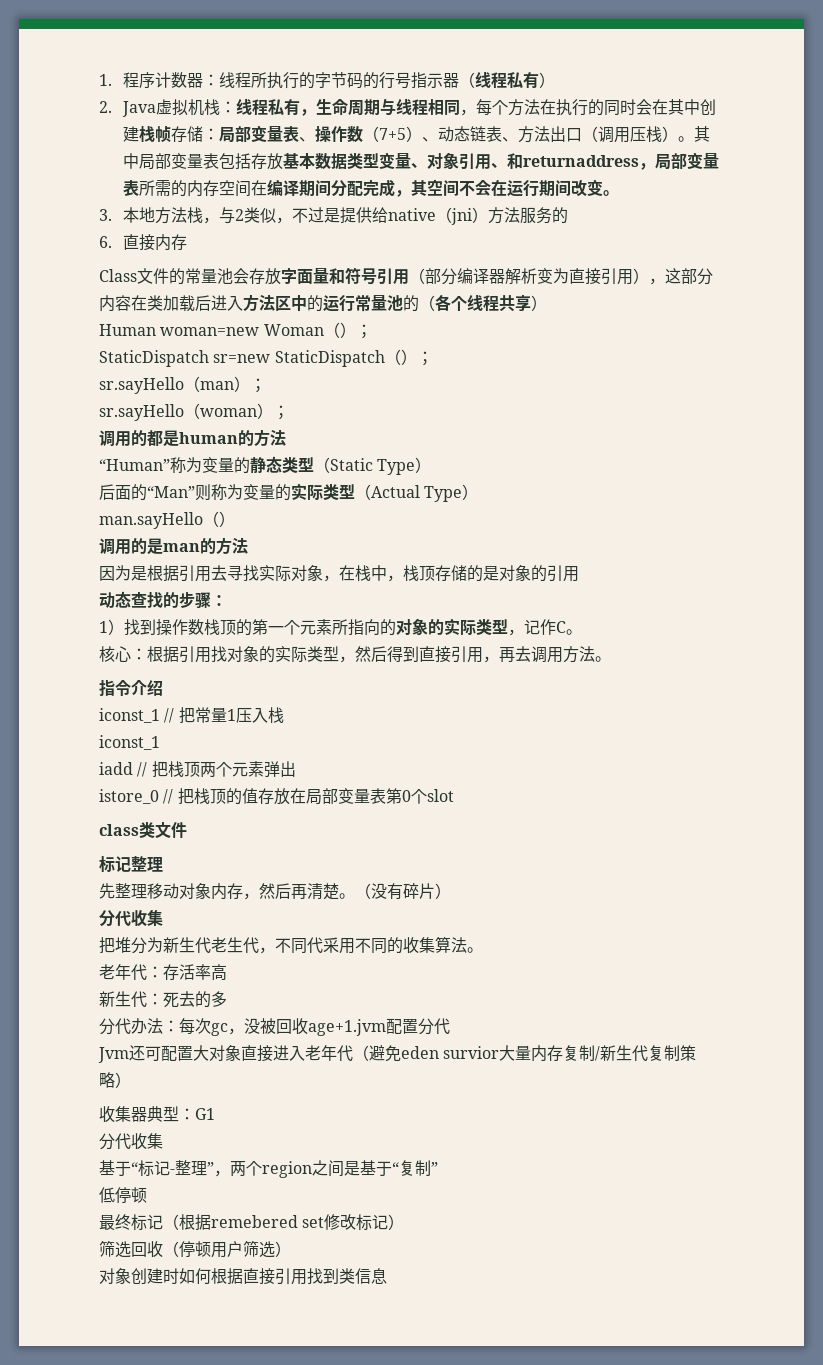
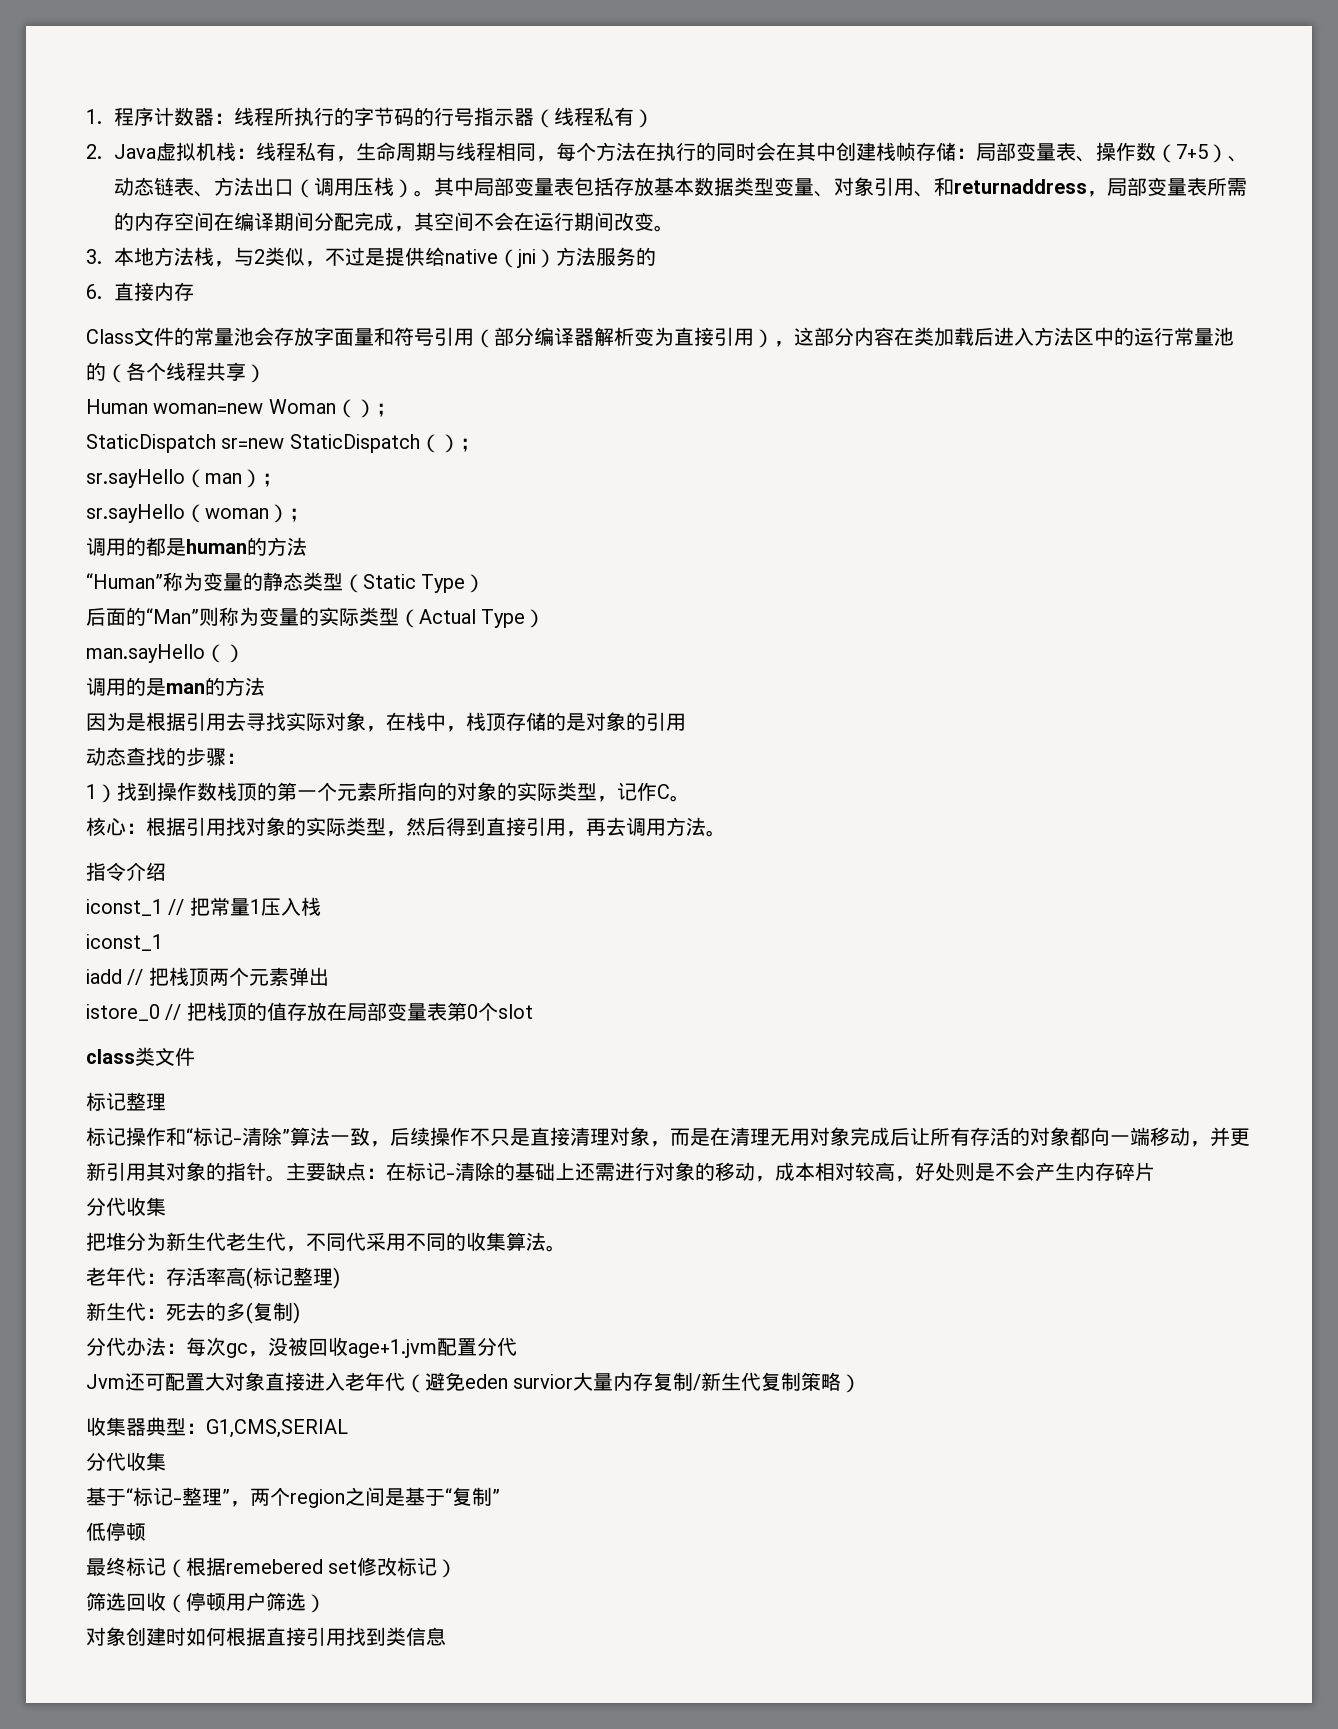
[99,883,403,900] 先整理移动对象内存，然后再清楚。（没有 -> [86,1127,1250,1147] [86,1162,1115,1182] 标记操作和“标记-清除”算法一致，后续操作不只是直接清理对象，而是在清理无用对象完成后让所有存活的对象都向一端移动，并更新引用其对象的指针。主要缺点：在标记-清除的基础上还需进行对象的移动，成本相对较高，好处则是不会产生内存
[435,883,451,899] ） -> (1155, 1171) none
(227, 972) none -> [246,1267,340,1289] (标记整理)
(227, 999) none -> [246,1302,300,1324] (复制)
[195,1108,215,1120] G1 -> [206,1419,348,1438] G1,CMS,SERIAL

